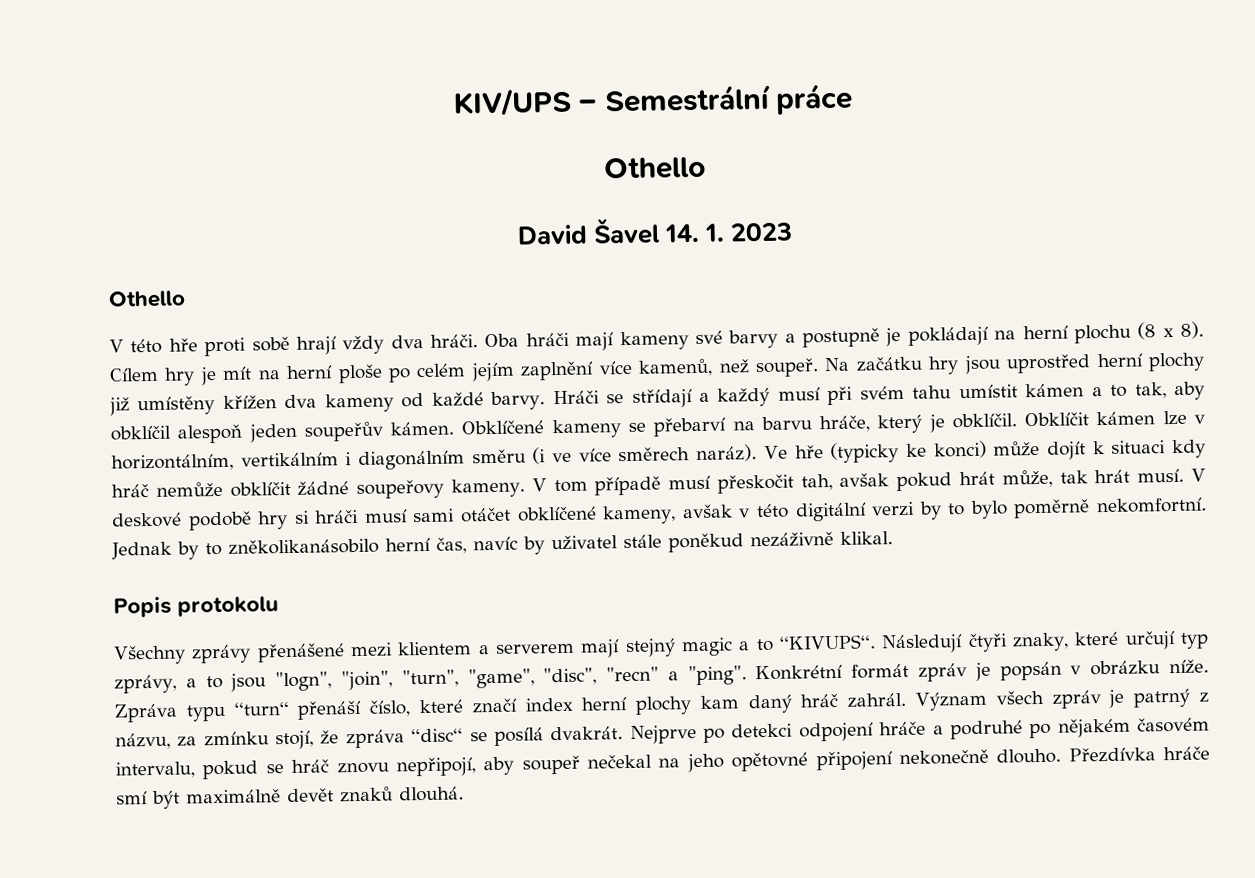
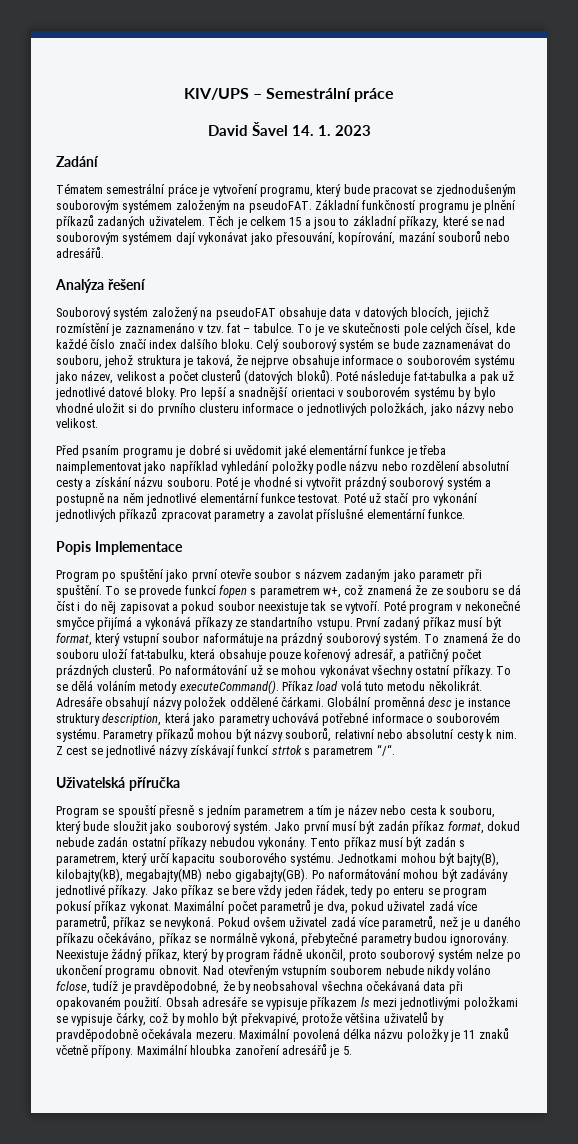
[602,156,706,180] // Othello -> (395, 95) none
[108,290,186,308] [109,321,1204,357] [109,352,1206,386] [109,381,1205,416] [110,410,1206,444] [111,439,1207,472] [111,468,1206,499] [112,497,1207,531] [111,530,893,560] [113,596,280,618] [113,630,1209,665] [114,659,1209,694] [114,688,1209,723] [115,717,1210,750] [115,746,1210,780] [116,786,464,810] Othello // V této hře proti sobě hrají vždy dva hráči. Oba hráči mají kameny své barvy a postupně je pokládají na herní plochu (8 x 8). Cílem hry je mít na herní ploše po celém jejím zaplnění více kamenů, než soupeř. Na začátku hry jsou uprostřed herní plochy již umístěny křížen dva kameny od každé barvy. Hráči se střídají a každý musí při svém tahu umístit kámen a to tak, aby obklíčil alespoň jeden soupeřův kámen. Obklíčené kameny se přebarví na barvu hráče, který je obklíčil. Obklíčit kámen lze v horizontálním, vertikálním i diagonálním směru (i ve více směrech naráz). Ve hře (typicky ke konci) může dojít k situaci kdy hráč nemůže obklíčit žádné soupeřovy kameny. V tom případě musí přeskočit tah, avšak pokud hrát může, tak hrát musí. V deskové podobě hry si hráči musí sami otáčet obklíčené kameny, avšak v této digitální verzi by to bylo poměrně nekomfortní. Jednak by to zněkolikanásobilo herní čas, navíc by uživatel stále poněkud nezáživně klikal. // Popis protokolu // Všechny zprávy přenášené mezi klientem a serverem mají stejný magic a to “KIVUPS“. Následují čtyři znaky, které určují typ zprávy, a to jsou "logn", "join", "turn", "game", "disc", "recn" a "ping". Konkrétní formát zpráv je popsán v obrázku níže. Zpráva typu “turn“ přenáší číslo, které značí index herní plochy kam daný hráč zahrál. Význam všech zpráv je patrný z názvu, za zmínku stojí, že zpráva “disc“ se posílá dvakrát. Nejprve po detekci odpojení hráče a podruhé po nějakém časovém intervalu, pokud se hráč znovu nepřipojí, aby soupeř nečekal na jeho opětovné připojení nekonečně dlouho. Přezdívka hráče smí být maximálně devět znaků dlouhá. -> [56,156,99,167] [56,183,516,197] [56,199,517,213] [56,215,506,229] [56,231,511,245] [56,247,104,258] [55,279,146,293] [56,306,489,320] [56,322,515,336] [56,338,511,352] [56,354,516,368] [55,370,514,384] [55,386,496,400] [56,402,514,416] [56,418,98,428] [56,444,447,458] [56,460,511,474] [56,476,491,490] [56,492,479,506] [55,508,465,522] [56,541,183,555] [56,568,482,582] [56,584,521,598] [56,600,520,614] [56,616,501,630] [56,632,521,646] [56,648,481,662] [56,664,512,678] [56,680,482,694] [56,696,510,710] [56,712,501,726] [56,728,517,742] [56,744,395,758] [56,777,180,791] [56,804,496,818] [56,820,520,834] [56,836,466,850] [56,852,500,866] [56,868,508,882] [55,884,487,898] [56,900,478,914] [56,916,521,930] [56,932,510,946] [56,948,521,962] [56,964,492,978] [56,980,463,994] [56,996,518,1010] [56,1012,445,1026] [56,1028,509,1042] [56,1044,352,1058] Zadání // Tématem semestrální práce je vytvoření programu, který bude pracovat se zjednodušeným souborovým systémem založeným na pseudoFAT. Základní funkčností programu je plnění příkazů zadaných uživatelem. Těch je celkem 15 a jsou to základní příkazy, které se nad souborovým systémem dají vykonávat jako přesouvání, kopírování, mazání souborů nebo adresářů. // Analýza řešení // Souborový systém založený na pseudoFAT obsahuje data v datových blocích, jejichž rozmístění je zaznamenáno v tzv. fat – tabulce. To je ve skutečnosti pole celých čísel, kde každé číslo značí index dalšího bloku. Celý souborový systém se bude zaznamenávat do souboru, jehož struktura je taková, že nejprve obsahuje informace o souborovém systému jako název, velikost a počet clusterů (datových bloků). Poté následuje fat-tabulka a pak už jednotlivé datové bloky. Pro lepší a snadnější orientaci v souborovém systému by bylo vhodné uložit si do prvního clusteru informace o jednotlivých položkách, jako názvy nebo velikost. // Před psaním programu je dobré si uvědomit jaké elementární funkce je třeba naimplementovat jako například vyhledání položky podle názvu nebo rozdělení absolutní cesty a získání názvu souboru. Poté je vhodné si vytvořit prázdný souborový systém a postupně na něm jednotlivé elementární funkce testovat. Poté už stačí pro vykonání jednotlivých příkazů zpracovat parametry a zavolat příslušné elementární funkce. // Popis Implementace // Program po spuštění jako první otevře soubor s názvem zadaným jako parametr při spuštění. To se provede funkcí fopen s parametrem w+, což znamená že ze souboru se dá číst i do něj zapisovat a pokud soubor neexistuje tak se vytvoří. Poté program v nekonečné smyčce přijímá a vykonává příkazy ze standartního vstupu. První zadaný příkaz musí být format, který vstupní soubor naformátuje na prázdný souborový systém. To znamená že do souboru uloží fat-tabulku, která obsahuje pouze kořenový adresář, a patřičný počet prázdných clusterů. Po naformátování už se mohou vykonávat všechny ostatní příkazy. To se dělá voláním metody executeCommand(). Příkaz load volá tuto metodu několikrát. Adresáře obsahují názvy položek oddělené čárkami. Globální proměnná desc je instance struktury description, která jako parametry uchovává potřebné informace o souborovém systému. Parametry příkazů mohou být názvy souborů, relativní nebo absolutní cesty k nim. Z cest se jednotlivé názvy získávají funkcí strtok s parametrem “/“. // Uživatelská příručka // Program se spouští přesně s jedním parametrem a tím je název nebo cesta k souboru, který bude sloužit jako souborový systém. Jako první musí být zadán příkaz format, dokud nebude zadán ostatní příkazy nebudou vykonány. Tento příkaz musí být zadán s parametrem, který určí kapacitu souborového systému. Jednotkami mohou být bajty(B), kilobajty(kB), megabajty(MB) nebo gigabajty(GB). Po naformátování mohou být zadávány jednotlivé příkazy. Jako příkaz se bere vždy jeden řádek, tedy po enteru se program pokusí příkaz vykonat. Maximální počet parametrů je dva, pokud uživatel zadá více parametrů, příkaz se nevykoná. Pokud ovšem uživatel zadá více parametrů, než je u daného příkazu očekáváno, příkaz se normálně vykoná, přebytečné parametry budou ignorovány. Neexistuje žádný příkaz, který by program řádně ukončil, proto souborový systém nelze po ukončení programu obnovit. Nad otevřeným vstupním souborem nebude nikdy voláno fclose, tudíž je pravděpodobné, že by neobsahoval všechna očekávaná data při opakovaném použití. Obsah adresáře se vypisuje příkazem ls mezi jednotlivými položkami se vypisuje čárky, což by mohlo být překvapivé, protože většina uživatelů by pravděpodobně očekávala mezeru. Maximální povolená délka názvu položky je 11 znaků včetně přípony. Maximální hloubka zanoření adresářů je 5.

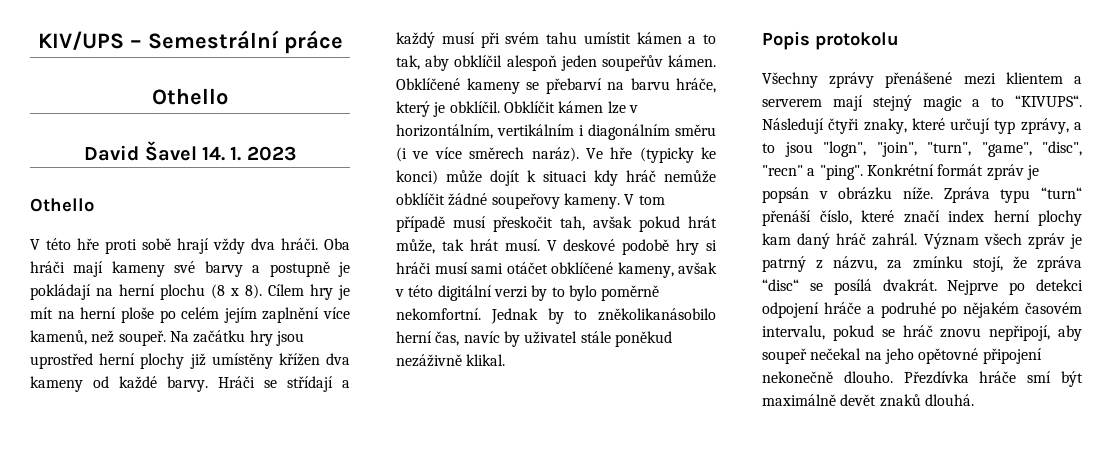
(395, 95) none -> [152,88,228,105] // Othello
[56,156,99,167] [56,183,516,197] [56,199,517,213] [56,215,506,229] [56,231,511,245] [56,247,104,258] [55,279,146,293] [56,306,489,320] [56,322,515,336] [56,338,511,352] [56,354,516,368] [55,370,514,384] [55,386,496,400] [56,402,514,416] [56,418,98,428] [56,444,447,458] [56,460,511,474] [56,476,491,490] [56,492,479,506] [55,508,465,522] [56,541,183,555] [56,568,482,582] [56,584,521,598] [56,600,520,614] [56,616,501,630] [56,632,521,646] [56,648,481,662] [56,664,512,678] [56,680,482,694] [56,696,510,710] [56,712,501,726] [56,728,517,742] [56,744,395,758] [56,777,180,791] [56,804,496,818] [56,820,520,834] [56,836,466,850] [56,852,500,866] [56,868,508,882] [55,884,487,898] [56,900,478,914] [56,916,521,930] [56,932,510,946] [56,948,521,962] [56,964,492,978] [56,980,463,994] [56,996,518,1010] [56,1012,445,1026] [56,1028,509,1042] [56,1044,352,1058] Zadání // Tématem semestrální práce je vytvoření programu, který bude pracovat se zjednodušeným souborovým systémem založeným na pseudoFAT. Základní funkčností programu je plnění příkazů zadaných uživatelem. Těch je celkem 15 a jsou to základní příkazy, které se nad souborovým systémem dají vykonávat jako přesouvání, kopírování, mazání souborů nebo adresářů. // Analýza řešení // Souborový systém založený na pseudoFAT obsahuje data v datových blocích, jejichž rozmístění je zaznamenáno v tzv. fat – tabulce. To je ve skutečnosti pole celých čísel, kde každé číslo značí index dalšího bloku. Celý souborový systém se bude zaznamenávat do souboru, jehož struktura je taková, že nejprve obsahuje informace o souborovém systému jako název, velikost a počet clusterů (datových bloků). Poté následuje fat-tabulka a pak už jednotlivé datové bloky. Pro lepší a snadnější orientaci v souborovém systému by bylo vhodné uložit si do prvního clusteru informace o jednotlivých položkách, jako názvy nebo velikost. // Před psaním programu je dobré si uvědomit jaké elementární funkce je třeba naimplementovat jako například vyhledání položky podle názvu nebo rozdělení absolutní cesty a získání názvu souboru. Poté je vhodné si vytvořit prázdný souborový systém a postupně na něm jednotlivé elementární funkce testovat. Poté už stačí pro vykonání jednotlivých příkazů zpracovat parametry a zavolat příslušné elementární funkce. // Popis Implementace // Program po spuštění jako první otevře soubor s názvem zadaným jako parametr při spuštění. To se provede funkcí fopen s parametrem w+, což znamená že ze souboru se dá číst i do něj zapisovat a pokud soubor neexistuje tak se vytvoří. Poté program v nekonečné smyčce přijímá a vykonává příkazy ze standartního vstupu. První zadaný příkaz musí být format, který vstupní soubor naformátuje na prázdný souborový systém. To znamená že do souboru uloží fat-tabulku, která obsahuje pouze kořenový adresář, a patřičný počet prázdných clusterů. Po naformátování už se mohou vykonávat všechny ostatní příkazy. To se dělá voláním metody executeCommand(). Příkaz load volá tuto metodu několikrát. Adresáře obsahují názvy položek oddělené čárkami. Globální proměnná desc je instance struktury description, která jako parametry uchovává potřebné informace o souborovém systému. Parametry příkazů mohou být názvy souborů, relativní nebo absolutní cesty k nim. Z cest se jednotlivé názvy získávají funkcí strtok s parametrem “/“. // Uživatelská příručka // Program se spouští přesně s jedním parametrem a tím je název nebo cesta k souboru, který bude sloužit jako souborový systém. Jako první musí být zadán příkaz format, dokud nebude zadán ostatní příkazy nebudou vykonány. Tento příkaz musí být zadán s parametrem, který určí kapacitu souborového systému. Jednotkami mohou být bajty(B), kilobajty(kB), megabajty(MB) nebo gigabajty(GB). Po naformátování mohou být zadávány jednotlivé příkazy. Jako příkaz se bere vždy jeden řádek, tedy po enteru se program pokusí příkaz vykonat. Maximální počet parametrů je dva, pokud uživatel zadá více parametrů, příkaz se nevykoná. Pokud ovšem uživatel zadá více parametrů, než je u daného příkazu očekáváno, příkaz se normálně vykoná, přebytečné parametry budou ignorovány. Neexistuje žádný příkaz, který by program řádně ukončil, proto souborový systém nelze po ukončení programu obnovit. Nad otevřeným vstupním souborem nebude nikdy voláno fclose, tudíž je pravděpodobné, že by neobsahoval všechna očekávaná data při opakovaném použití. Obsah adresáře se vypisuje příkazem ls mezi jednotlivými položkami se vypisuje čárky, což by mohlo být překvapivé, protože většina uživatelů by pravděpodobně očekávala mezeru. Maximální povolená délka názvu položky je 11 znaků včetně přípony. Maximální hloubka zanoření adresářů je 5. -> [30,198,94,212] [30,238,350,254] [30,261,350,277] [30,284,350,300] [30,307,350,323] [30,330,304,346] [30,353,350,369] [30,376,350,392] [396,32,716,48] [396,55,716,71] [396,78,716,94] [396,101,638,117] [396,124,716,140] [396,147,716,163] [396,170,716,186] [396,193,665,209] [396,216,717,232] [396,239,717,255] [396,262,717,278] [395,285,660,301] [396,308,716,324] [396,331,672,347] [396,354,506,367] [762,31,899,50] [762,72,1082,88] [762,95,1082,111] [762,118,1082,134] [762,141,1082,157] [762,164,1039,180] [762,187,1082,203] [762,210,1082,226] [762,233,1082,249] [762,256,1082,272] [762,279,1083,295] [762,302,1082,318] [762,325,1082,341] [762,348,1042,364] [762,371,1083,387] [762,394,974,407] Othello // V této hře proti sobě hrají vždy dva hráči. Oba hráči mají kameny své barvy a postupně je pokládají na herní plochu (8 x 8). Cílem hry je mít na herní ploše po celém jejím zaplnění více kamenů, než soupeř. Na začátku hry jsou uprostřed herní plochy již umístěny křížen dva kameny od každé barvy. Hráči se střídají a každý musí při svém tahu umístit kámen a to tak, aby obklíčil alespoň jeden soupeřův kámen. Obklíčené kameny se přebarví na barvu hráče, který je obklíčil. Obklíčit kámen lze v horizontálním, vertikálním i diagonálním směru (i ve více směrech naráz). Ve hře (typicky ke konci) může dojít k situaci kdy hráč nemůže obklíčit žádné soupeřovy kameny. V tom případě musí přeskočit tah, avšak pokud hrát může, tak hrát musí. V deskové podobě hry si hráči musí sami otáčet obklíčené kameny, avšak v této digitální verzi by to bylo poměrně nekomfortní. Jednak by to zněkolikanásobilo herní čas, navíc by uživatel stále poněkud nezáživně klikal. // Popis protokolu // Všechny zprávy přenášené mezi klientem a serverem mají stejný magic a to “KIVUPS“. Následují čtyři znaky, které určují typ zprávy, a to jsou "logn", "join", "turn", "game", "disc", "recn" a "ping". Konkrétní formát zpráv je popsán v obrázku níže. Zpráva typu “turn“ přenáší číslo, které značí index herní plochy kam daný hráč zahrál. Význam všech zpráv je patrný z názvu, za zmínku stojí, že zpráva “disc“ se posílá dvakrát. Nejprve po detekci odpojení hráče a podruhé po nějakém časovém intervalu, pokud se hráč znovu nepřipojí, aby soupeř nečekal na jeho opětovné připojení nekonečně dlouho. Přezdívka hráče smí být maximálně devět znaků dlouhá.

